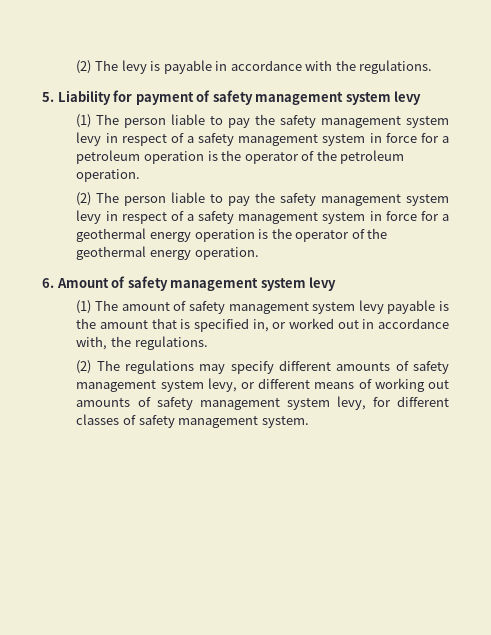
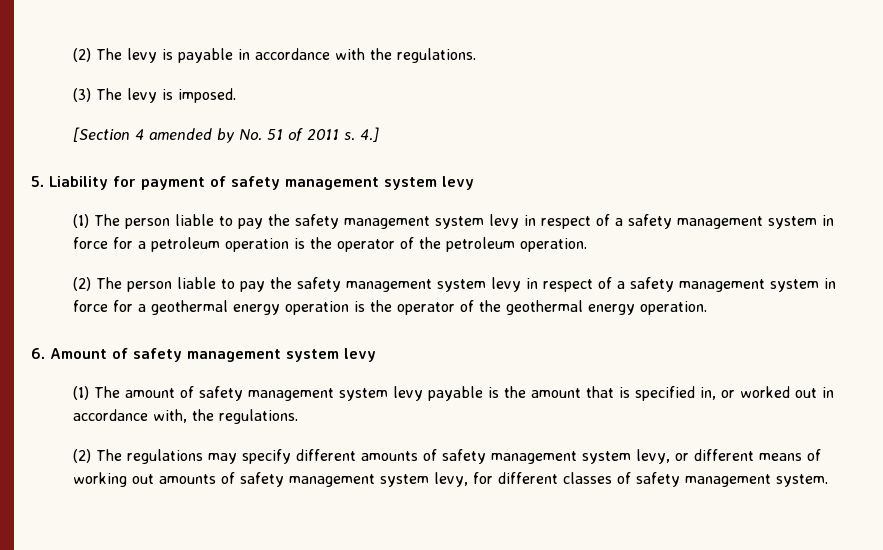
(433, 67) none -> [73,88,237,103] [73,127,380,143] // (3) The levy is imposed. // [Section 4 amended by No. 51 of 2011 s. 4.]

